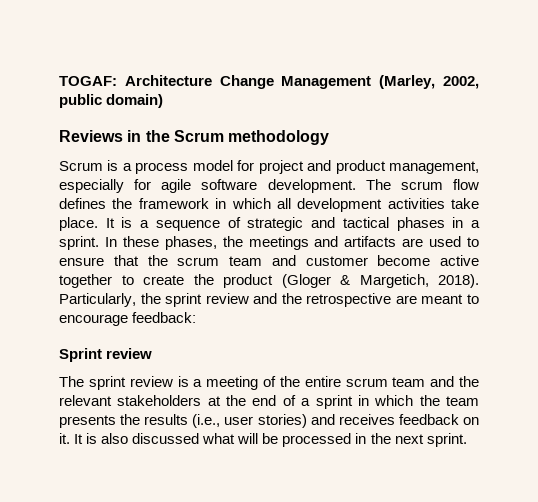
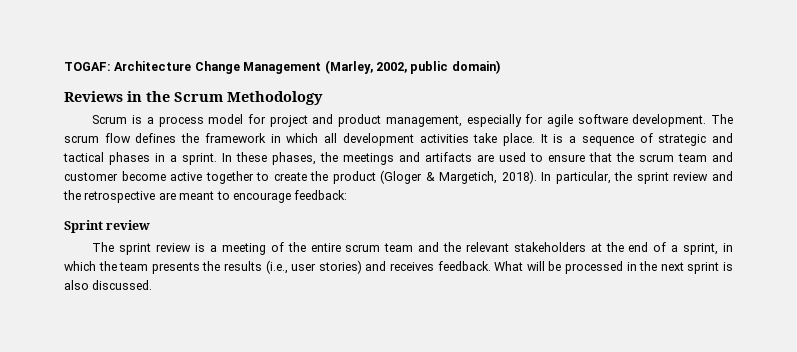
[228,130,330,145] methodology -> [227,91,323,105] Methodology
[59,293,136,307] Particularly, -> [541,171,611,184] In particular,
[315,395,353,409] sprint -> [683,243,719,255] sprint,
[398,414,479,425] [59,433,236,444] feedback on it. It is also discussed what -> [437,261,524,271] feedback. What
[426,433,467,447] sprint. -> [687,262,734,274] [64,280,153,290] sprint is also discussed.

